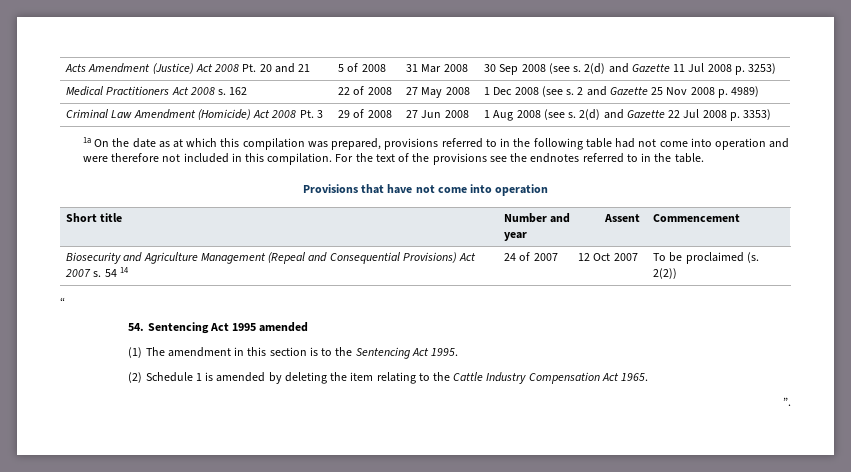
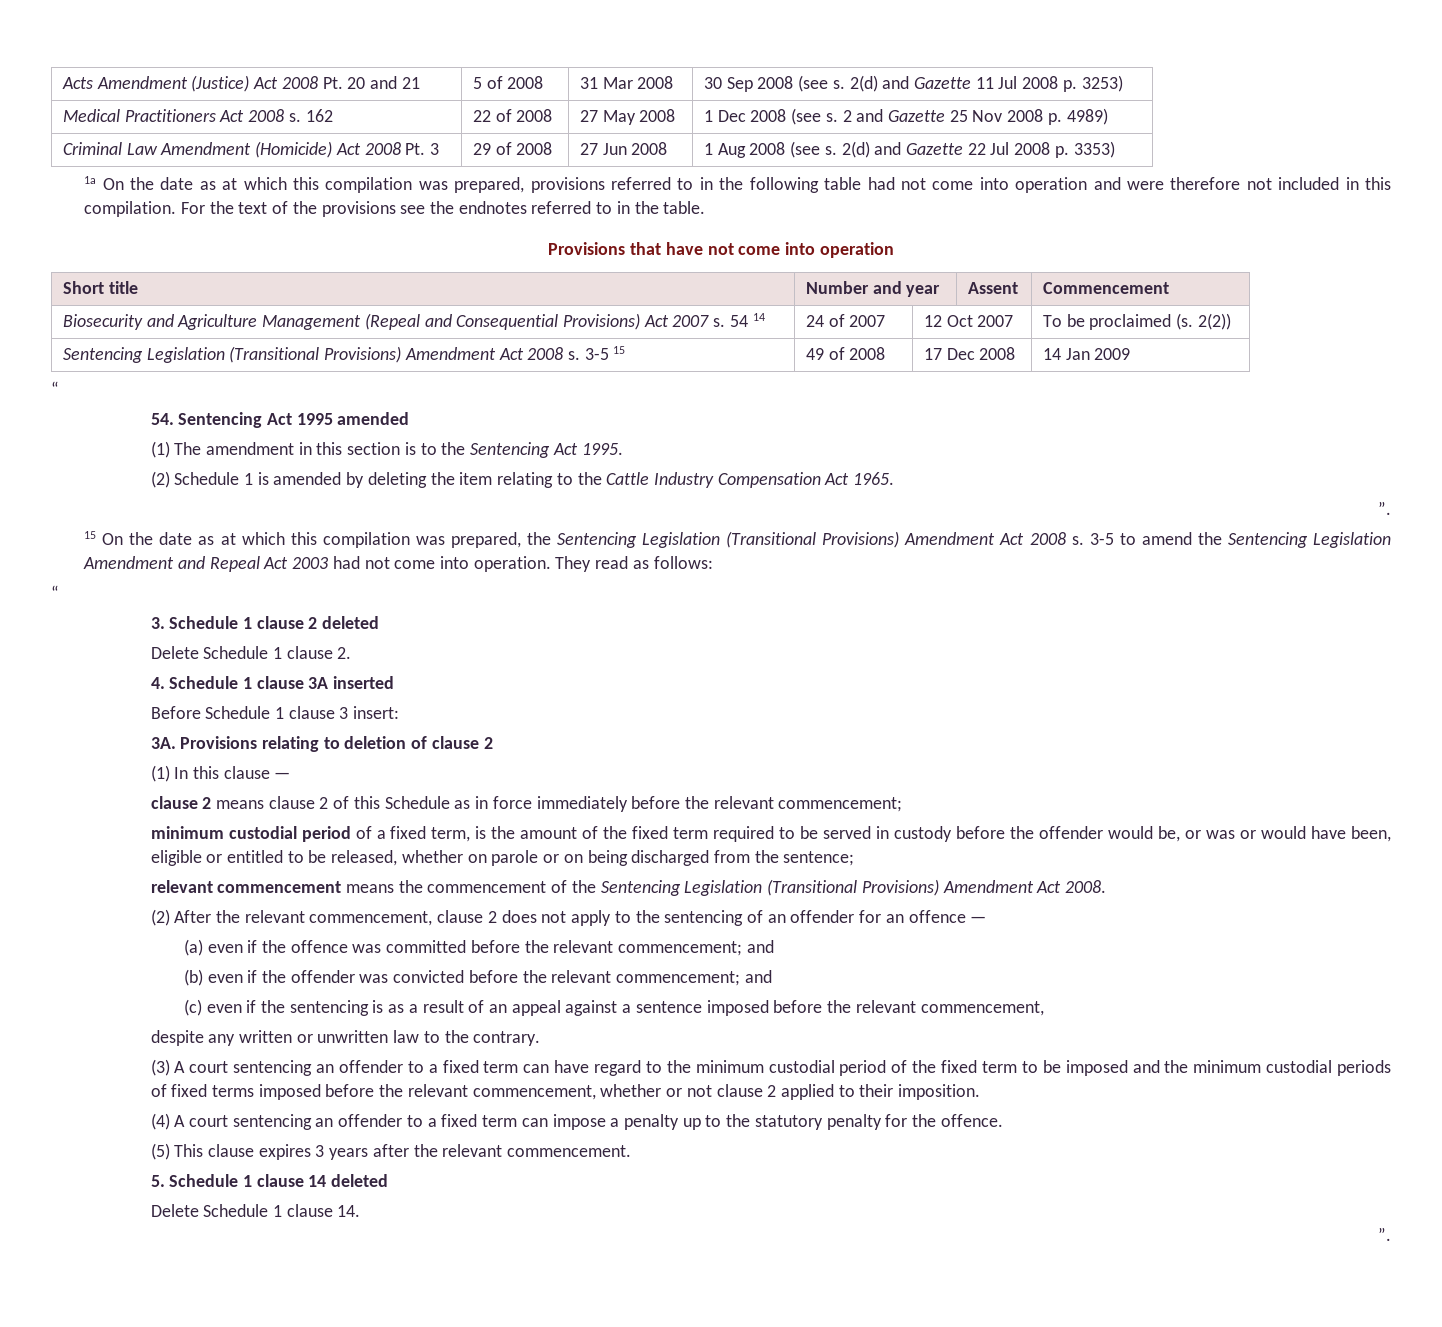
(678, 273) none -> [62,346,626,363] [805,347,886,360] [923,347,1016,360] [1042,348,1131,360] // Sentencing Legislation (Transitional Provisions) Amendment Act 2008 s. 3-5 15 | 49 of 2008 | 17 Dec 2008 | 14 Jan 2009
(791, 401) none -> [84,531,1392,548] [83,556,713,572] [51,585,59,599] [150,616,380,629] [150,646,352,659] [150,676,395,689] [150,706,400,719] [150,736,493,752] [150,765,291,782] [150,796,903,812] [150,826,1392,842] [150,850,855,866] [150,879,1107,896] [150,909,987,926] [183,939,774,956] [183,969,772,986] [183,999,1044,1016] [150,1030,541,1046] [150,1059,1391,1076] [150,1084,981,1100] [150,1113,1003,1130] [150,1143,632,1160] [150,1174,389,1187] [150,1204,361,1217] [1378,1227,1391,1241] // 15 On the date as at which this compilation was prepared, the Sentencing Legislation (Transitional Provisions) Amendment Act 2008 s. 3-5 to amend the Sentencing Legislation Amendment and Repeal Act 2003 had not come into operation. They read as follows: // “ // 3. Schedule 1 clause 2 deleted // Delete Schedule 1 clause 2. // 4. Schedule 1 clause 3A inserted // Before Schedule 1 clause 3 insert: // 3A. Provisions relating to deletion of clause 2 // (1) In this clause — // clause 2 means clause 2 of this Schedule as in force immediately before the relevant commencement; // minimum custodial period of a fixed term, is the amount of the fixed term required to be served in custody before the offender would be, or was or would have been, eligible or entitled to be released, whether on parole or on being discharged from the sentence; // relevant commencement means the commencement of the Sentencing Legislation (Transitional Provisions) Amendment Act 2008. // (2) After the relevant commencement, clause 2 does not apply to the sentencing of an offender for an offence — // (a) even if the offence was committed before the relevant commencement; and // (b) even if the offender was convicted before the relevant commencement; and // (c) even if the sentencing is as a result of an appeal against a sentence imposed before the relevant commencement, // despite any written or unwritten law to the contrary. // (3) A court sentencing an offender to a fixed term can have regard to the minimum custodial period of the fixed term to be imposed and the minimum custodial periods of fixed terms imposed before the relevant commencement, whether or not clause 2 applied to their imposition. // (4) A court sentencing an offender to a fixed term can impose a penalty up to the statutory penalty for the offence. // (5) This clause expires 3 years after the relevant commencement. // 5. Schedule 1 clause 14 deleted // Delete Schedule 1 clause 14. // ”.

